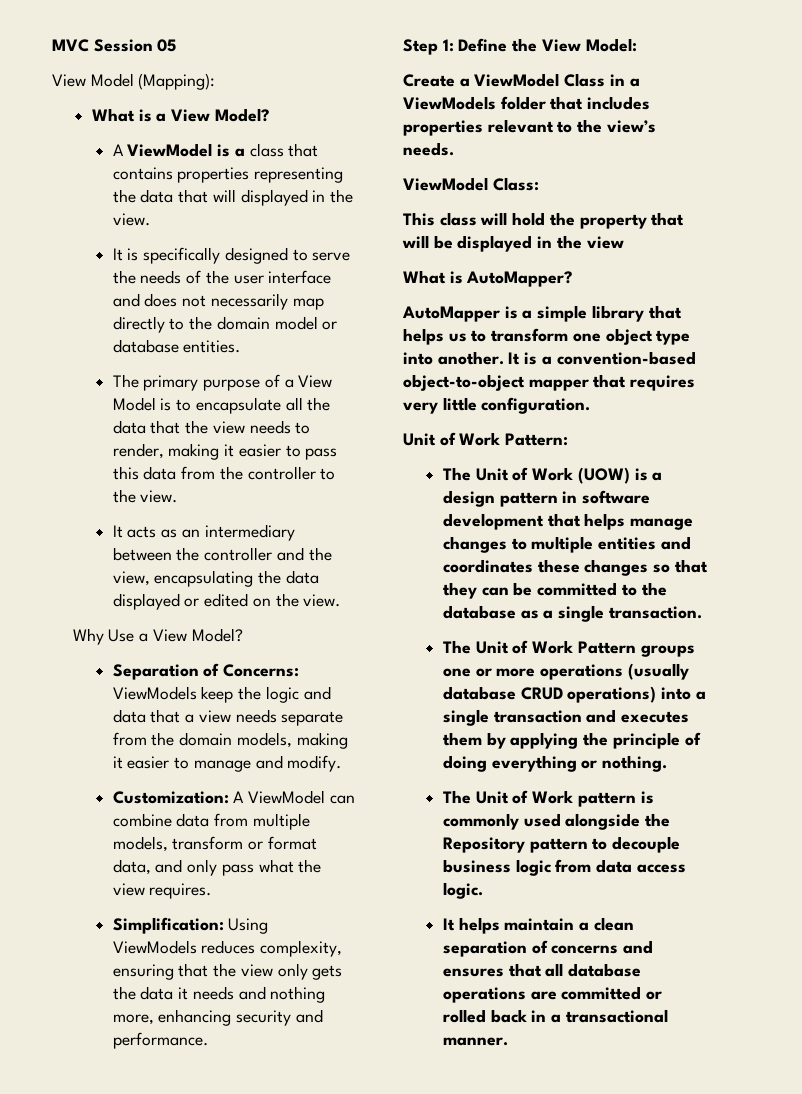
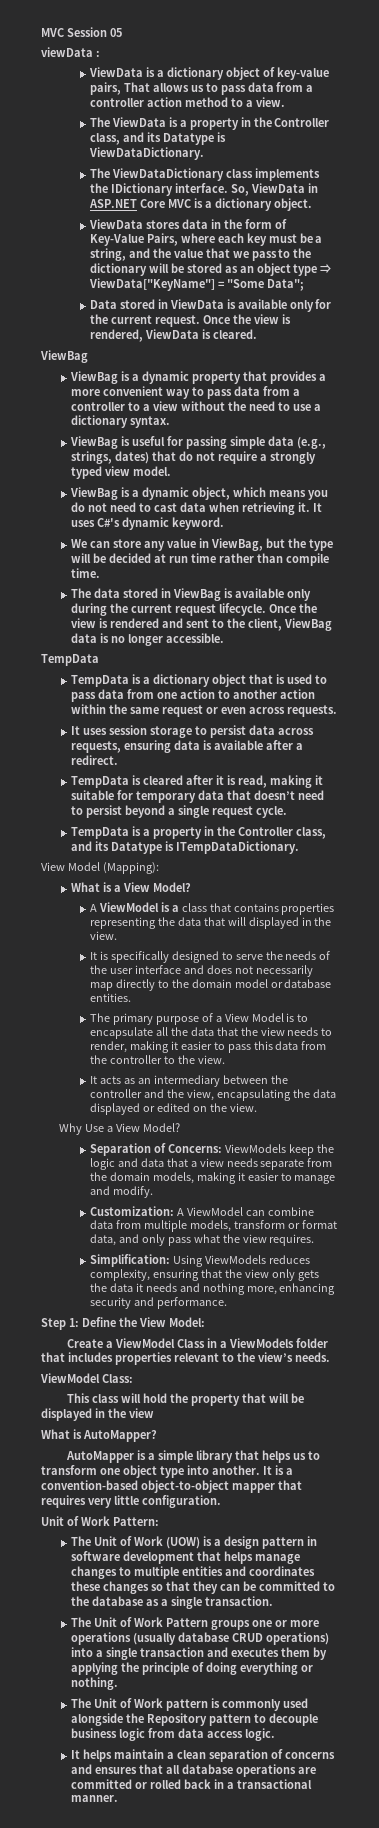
(177, 45) none -> [41,47,100,57] [88,67,329,80] [89,82,314,95] [89,97,285,107] [89,117,330,130] [89,132,226,145] [88,147,204,160] [89,168,320,181] [89,183,318,196] [88,198,312,211] [88,219,287,229] [89,233,323,246] [89,248,312,261] [89,263,332,276] [88,278,304,291] [89,299,332,312] [89,314,291,327] [89,329,257,342] [40,350,88,363] [70,371,327,384] [71,386,301,399] [71,401,322,411] [71,415,171,428] [70,436,327,449] [71,451,317,464] [71,466,172,479] [70,487,329,500] [71,502,323,515] [71,517,225,530] [71,538,334,551] [71,553,330,566] [71,568,101,578] [71,588,312,601] [71,603,318,616] [71,618,333,631] [71,633,225,646] [41,654,99,666] [71,674,328,687] [71,689,316,702] [71,704,338,717] [71,725,315,738] [71,740,304,753] [71,755,119,765] [71,775,324,788] [71,790,325,803] [71,805,288,818] [71,826,327,839] [71,841,300,854] // viewData : // ViewData is a dictionary object of key-value pairs, That allows us to pass data from a controller action method to a view. // The ViewData is a property in the Controller class, and its Datatype is ViewDataDictionary. // The ViewDataDictionary class implements the IDictionary interface. So, ViewData in ASP.NET Core MVC is a dictionary object. // ViewData stores data in the form of Key-Value Pairs, where each key must be a string, and the value that we pass to the dictionary will be stored as an object type ⇒ ViewData["KeyName"] = "Some Data"; // Data stored in ViewData is available only for the current request. Once the view is rendered, ViewData is cleared. // ViewBag // ViewBag is a dynamic property that provides a more convenient way to pass data from a controller to a view without the need to use a dictionary syntax. // ViewBag is useful for passing simple data (e.g., strings, dates) that do not require a strongly typed view model. // ViewBag is a dynamic object, which means you do not need to cast data when retrieving it. It uses C#'s dynamic keyword. // We can store any value in ViewBag, but the type will be decided at run time rather than compile time. // The data stored in ViewBag is available only during the current request lifecycle. Once the view is rendered and sent to the client, ViewBag data is no longer accessible. // TempData // TempData is a dictionary object that is used to pass data from one action to another action within the same request or even across requests. // It uses session storage to persist data across requests, ensuring data is available after a redirect. // TempData is cleared after it is read, making it suitable for temporary data that doesn’t need to persist beyond a single request cycle. // TempData is a property in the Controller class, and its Datatype is ITempDataDictionary.

